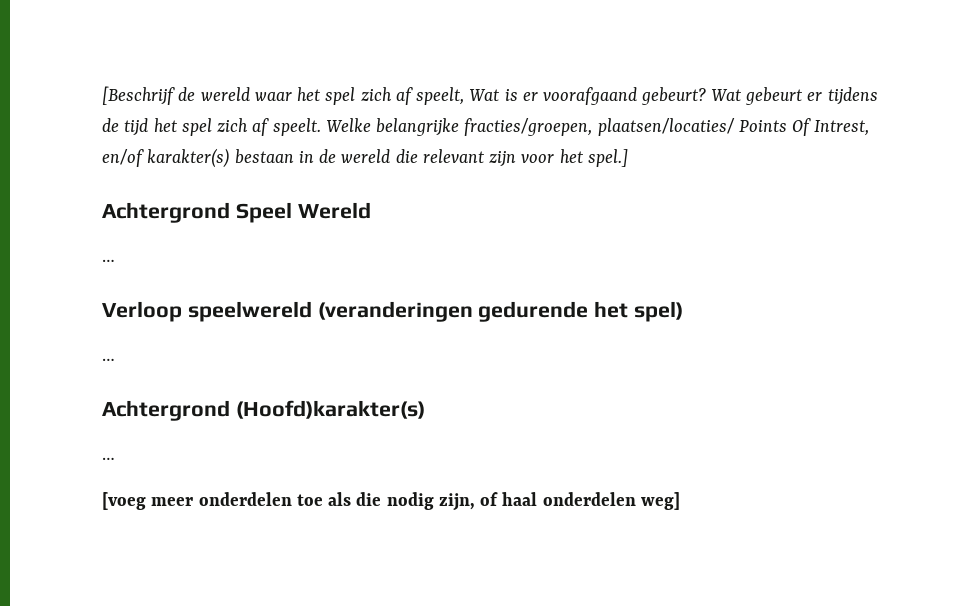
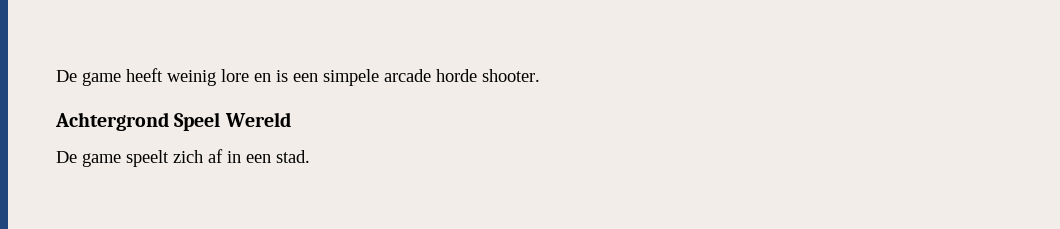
[102,86,878,105] [102,118,870,136] [102,148,628,168] [102,202,371,223] [102,259,115,262] [102,301,684,322] [102,358,115,361] [102,400,425,421] [102,457,115,460] [102,492,680,511] [Beschrijf de wereld waar het spel zich af speelt, Wat is er voorafgaand gebeurt? Wat gebeurt er tijdens de tijd het spel zich af speelt. Welke belangrijke fracties/groepen, plaatsen/locaties/ Points Of Intrest, en/of karakter(s) bestaan in de wereld die relevant zijn voor het spel.] // Achtergrond Speel Wereld // … // Verloop speelwereld (veranderingen gedurende het spel) // … // Achtergrond (Hoofd)karakter(s) // … // [voeg meer onderdelen toe als die nodig zijn, of haal onderdelen weg] -> [56,68,540,86] [55,112,291,131] [56,149,310,167] De game heeft weinig lore en is een simpele arcade horde shooter. // Achtergrond Speel Wereld // De game speelt zich af in een stad.

